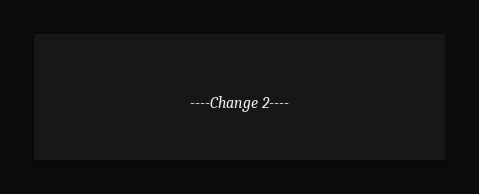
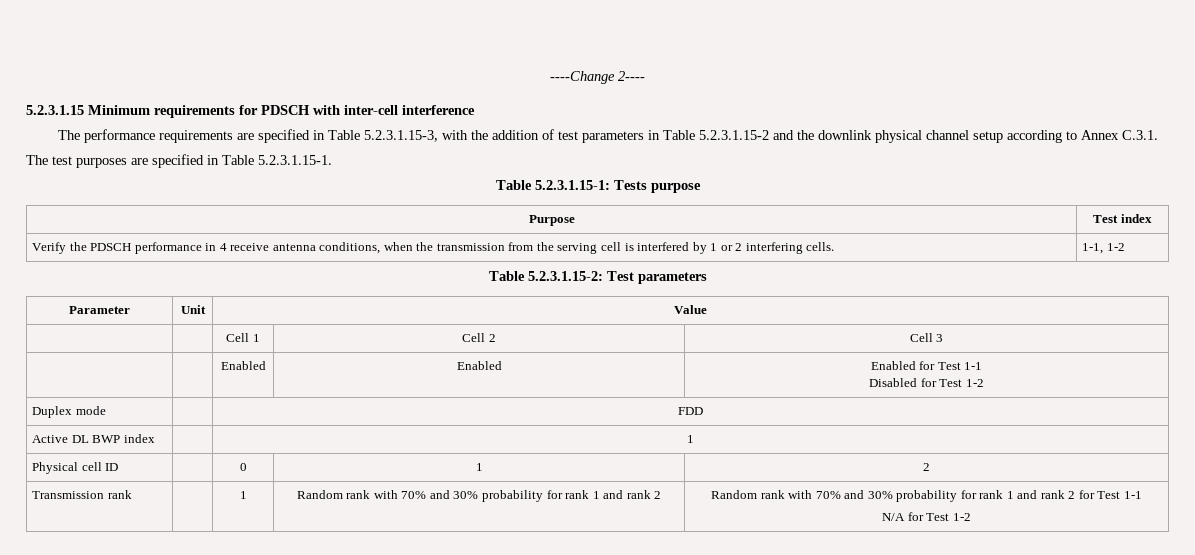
(290, 102) none -> [26,105,475,118] [58,129,1159,143] [26,154,332,168] [495,180,701,193] [528,215,575,226] [1093,214,1152,223] [32,242,835,254] [1082,243,1125,254] [488,271,707,284] [69,306,130,314] [180,305,206,314] [674,305,707,314] [226,333,260,342] [462,333,496,342] [909,333,944,342] [220,361,266,370] [456,361,502,370] [870,361,983,370] [869,378,984,387] [32,406,106,418] [678,407,703,415] [32,434,155,443] [687,435,694,443] [32,462,119,474] [239,463,247,471] [475,463,483,471] [923,463,930,471] [32,490,132,499] [239,491,247,499] [296,490,662,502] [711,490,1142,502] [882,512,971,521] // 5.2.3.1.15 Minimum requirements for PDSCH with inter-cell interference // The performance requirements are specified in Table 5.2.3.1.15-3, with the addition of test parameters in Table 5.2.3.1.15-2 and the downlink physical channel setup according to Annex C.3.1. // The test purposes are specified in Table 5.2.3.1.15-1. // Table 5.2.3.1.15-1: Tests purpose // Purpose | Test index // Verify the PDSCH performance in 4 receive antenna conditions, when the transmission from the serving cell is interfered by 1 or 2 interfering cells. | 1-1, 1-2 // Table 5.2.3.1.15-2: Test parameters // Parameter | Unit | Value // | | Cell 1 | Cell 2 | Cell 3 // | | Enabled | Enabled | Enabled for Test 1-1 // Disabled for Test 1-2 // Duplex mode | | FDD // Active DL BWP index | | 1 // Physical cell ID | | 0 | 1 | 2 // Transmission rank | | 1 | Random rank with 70% and 30% probability for rank 1 and rank 2 | Random rank with 70% and 30% probability for rank 1 and rank 2 for Test 1-1 // N/A for Test 1-2

